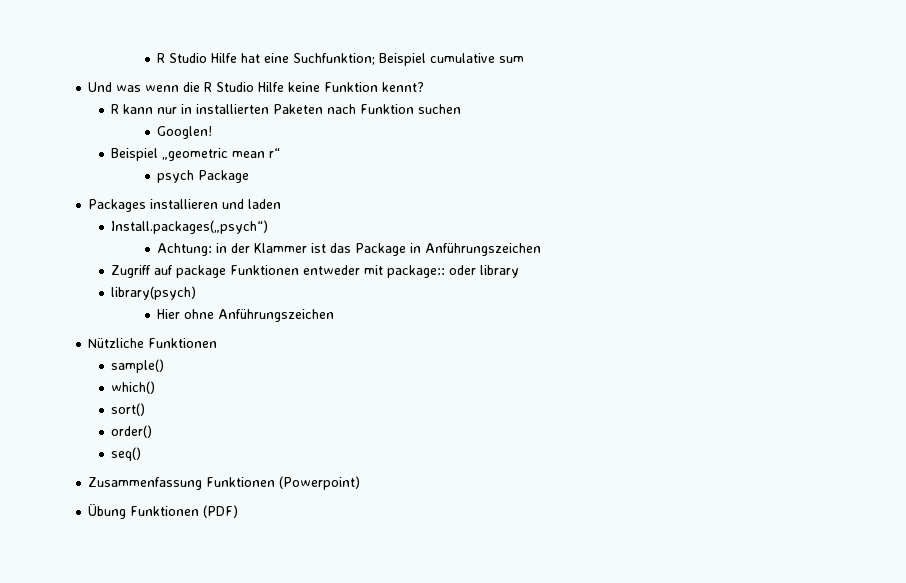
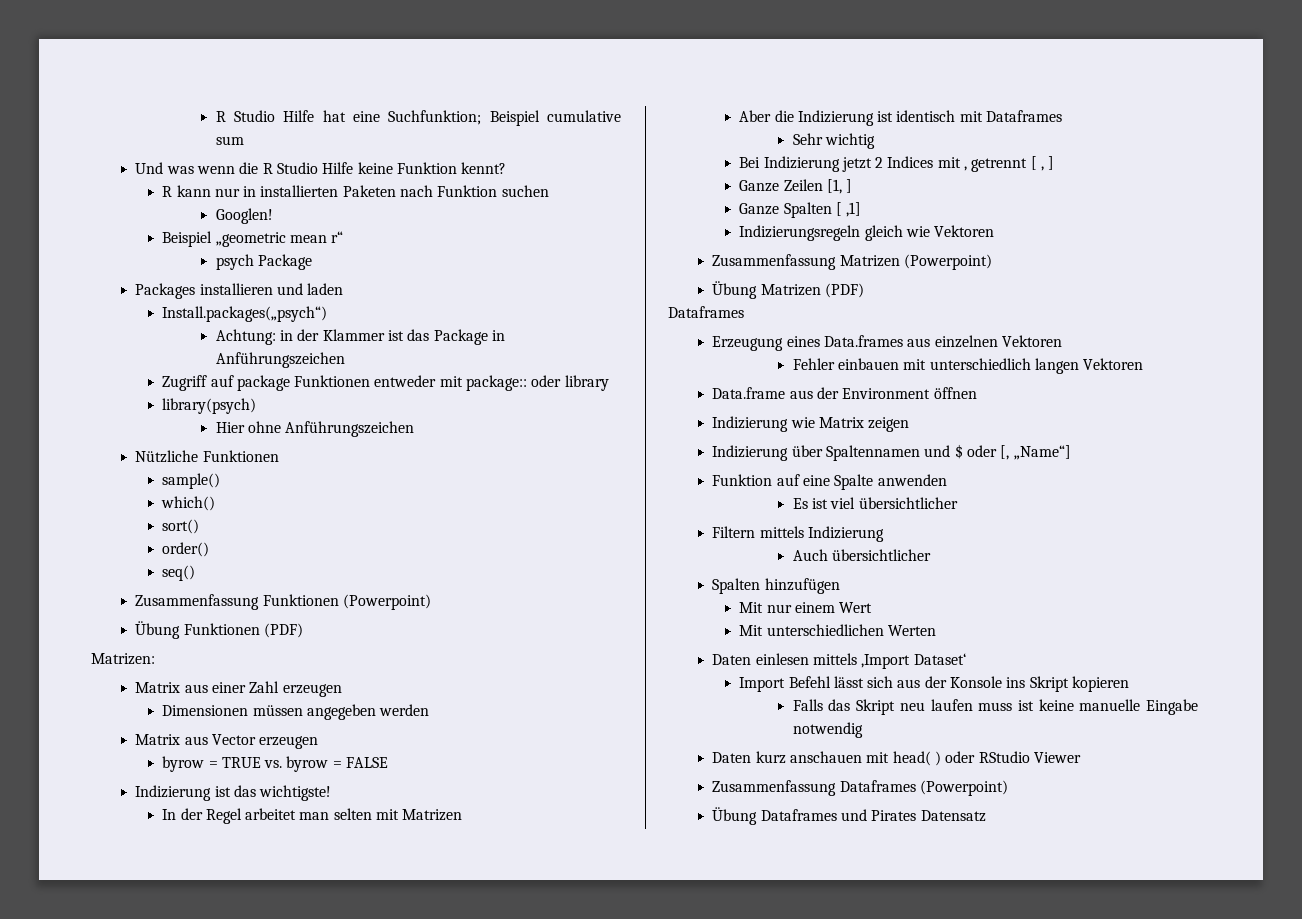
(239, 511) none -> [91,653,155,665] [135,681,342,697] [162,704,430,720] [135,734,319,749] [162,756,389,772] [135,785,332,801] [162,808,463,824] [739,110,1063,126] [792,133,876,149] [739,156,1055,172] [739,179,853,194] [739,202,862,218] [739,225,995,241] [712,254,993,270] [712,281,865,299] [668,306,744,318] [712,335,1062,351] [792,358,1144,374] [712,387,977,399] [712,416,910,432] [712,444,1071,461] [712,474,947,490] [792,497,958,509] [712,526,885,542] [792,549,932,561] [712,578,840,594] [739,602,873,613] [739,624,936,636] [712,653,967,669] [739,676,1130,692] [792,699,1198,715] [792,722,863,738] [712,751,1081,766] [712,780,1009,796] [712,807,986,825] // Matrizen: // Matrix aus einer Zahl erzeugen // Dimensionen müssen angegeben werden // Matrix aus Vector erzeugen // byrow = TRUE vs. byrow = FALSE // Indizierung ist das wichtigste! // In der Regel arbeitet man selten mit Matrizen // Aber die Indizierung ist identisch mit Dataframes // Sehr wichtig // Bei Indizierung jetzt 2 Indices mit , getrennt [ , ] // Ganze Zeilen [1, ] // Ganze Spalten [ ,1] // Indizierungsregeln gleich wie Vektoren // Zusammenfassung Matrizen (Powerpoint) // Übung Matrizen (PDF) // Dataframes // Erzeugung eines Data.frames aus einzelnen Vektoren // Fehler einbauen mit unterschiedlich langen Vektoren // Data.frame aus der Environment öffnen // Indizierung wie Matrix zeigen // Indizierung über Spaltennamen und $ oder [, „Name“] // Funktion auf eine Spalte anwenden // Es ist viel übersichtlicher // Filtern mittels Indizierung // Auch übersichtlicher // Spalten hinzufügen // Mit nur einem Wert // Mit unterschiedlichen Werten // Daten einlesen mittels ‚Import Dataset‘ // Import Befehl lässt sich aus der Konsole ins Skript kopieren // Falls das Skript neu laufen muss ist keine manuelle Eingabe notwendig // Daten kurz anschauen mit head( ) oder RStudio Viewer // Zusammenfassung Dataframes (Powerpoint) // Übung Dataframes und Pirates Datensatz

